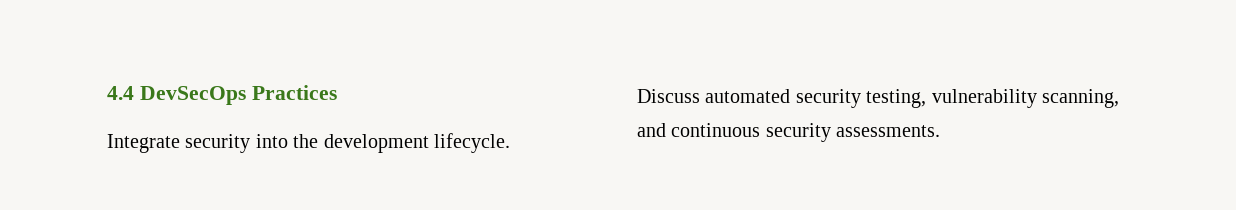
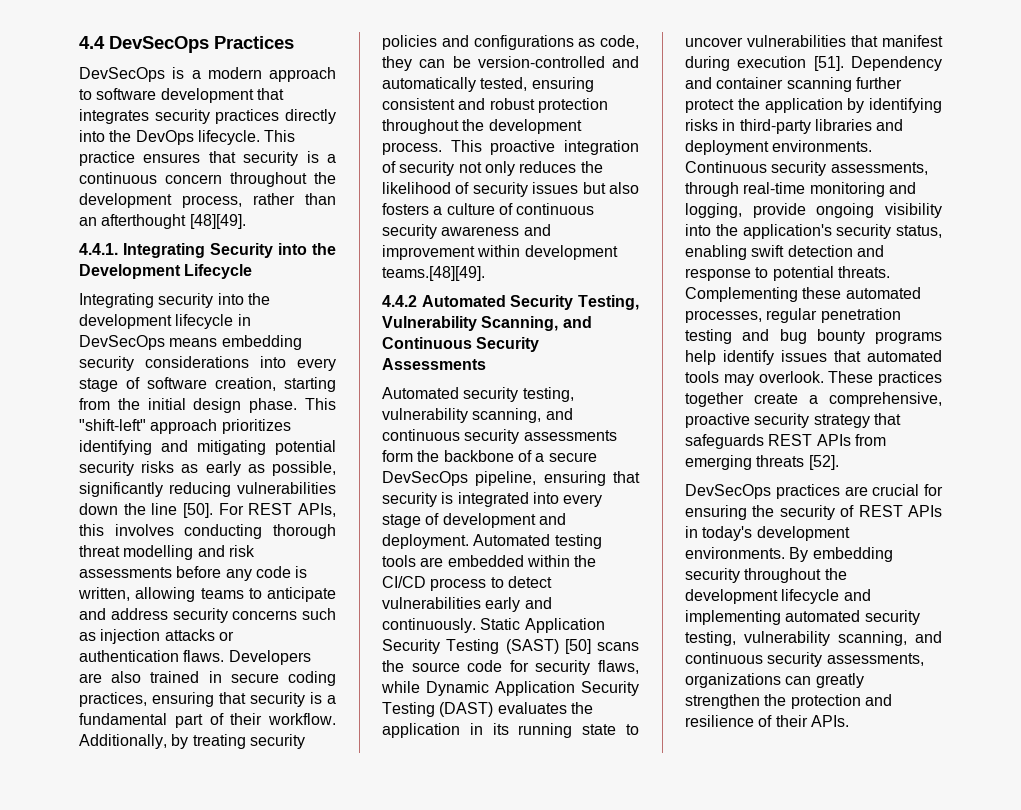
[107,133,510,153] [637,89,700,103] Integrate security into the development lifecycle. // Discuss -> [79,67,336,82] [79,88,284,103] [79,109,337,124] [79,130,296,145] [79,151,336,166] [79,172,336,187] [79,193,336,208] [79,214,246,229] [79,243,336,258] [79,264,253,279] [79,293,270,308] [79,314,251,329] [79,335,302,350] [79,356,336,371] [79,377,336,392] [79,398,336,413] [79,419,291,434] [79,440,336,455] [79,461,336,476] [79,482,336,497] [79,503,336,518] [79,524,336,539] [79,545,255,560] [79,566,308,581] [78,587,336,602] [79,608,336,623] [79,629,234,644] [79,650,311,665] [79,671,336,686] [79,692,336,707] [79,713,336,728] [79,734,305,749] [382,35,639,50] [382,56,639,71] [382,77,594,92] [382,98,608,113] [382,119,582,134] [382,140,639,155] [382,161,603,176] [382,182,639,197] [382,203,595,215] [382,224,551,239] [382,245,618,260] [382,266,485,281] [382,295,639,310] [382,316,592,331] [382,337,540,352] [382,358,486,370] [382,387,574,402] [382,408,573,423] [382,429,617,444] [382,450,597,462] [382,471,640,486] [382,492,603,507] [382,513,566,528] [382,534,602,549] [382,555,597,567] [382,576,552,591] [382,597,552,612] [382,618,605,633] [382,639,639,654] [382,660,639,675] [381,681,639,696] [382,702,593,717] [382,723,639,738] [685,35,943,47] [685,56,942,71] [685,77,902,92] [685,98,942,113] [685,119,904,134] [685,140,873,155] [685,161,928,176] [685,182,916,197] [685,203,942,218] [685,224,942,239] [685,245,884,260] [685,266,890,281] [685,287,921,302] [685,308,901,323] [685,329,942,344] [685,350,942,365] [685,371,942,386] [685,392,942,407] [685,413,901,428] [685,434,886,449] [685,455,839,470] [685,484,943,499] [685,505,942,520] [685,526,850,541] [685,547,893,562] [685,568,847,583] [685,589,871,604] [685,610,781,625] DevSecOps is a modern approach to software development that integrates security practices directly into the DevOps lifecycle. This practice ensures that security is a continuous concern throughout the development process, rather than an afterthought [48][49]. // 4.4.1. Integrating Security into the Development Lifecycle // Integrating security into the development lifecycle in DevSecOps means embedding security considerations into every stage of software creation, starting from the initial design phase. This "shift-left" approach prioritizes identifying and mitigating potential security risks as early as possible, significantly reducing vulnerabilities down the line [50]. For REST APIs, this involves conducting thorough threat modelling and risk assessments before any code is written, allowing teams to anticipate and address security concerns such as injection attacks or authentication flaws. Developers are also trained in secure coding practices, ensuring that security is a fundamental part of their workflow. Additionally, by treating security policies and configurations as code, they can be version-controlled and automatically tested, ensuring consistent and robust protection throughout the development process. This proactive integration of security not only reduces the likelihood of security issues but also fosters a culture of continuous security awareness and improvement within development teams.[48][49]. // 4.4.2 Automated Security Testing, Vulnerability Scanning, and Continuous Security Assessments // Automated security testing, vulnerability scanning, and continuous security assessments form the backbone of a secure DevSecOps pipeline, ensuring that security is integrated into every stage of development and deployment. Automated testing tools are embedded within the CI/CD process to detect vulnerabilities early and continuously. Static Application Security Testing (SAST) [50] scans the source code for security flaws, while Dynamic Application Security Testing (DAST) evaluates the application in its running state to uncover vulnerabilities that manifest during execution [51]. Dependency and container scanning further protect the application by identifying risks in third-party libraries and deployment environments. Continuous security assessments, through real-time monitoring and logging, provide ongoing visibility into the application's security status, enabling swift detection and response to potential threats. Complementing these automated processes, regular penetration testing and bug bounty programs help identify issues that automated tools may overlook. These practices together create a comprehensive, proactive security strategy that safeguards REST APIs from emerging threats [52]. // DevSecOps practices are crucial for ensuring the security of REST APIs in today's development environments. By embedding security throughout the development lifecycle and implementing
[836,125,941,137] assessments. -> [826,653,924,666] [685,673,864,688] [685,694,892,709] [685,715,849,727] assessments, organizations can greatly strengthen the protection and resilience of their APIs.

